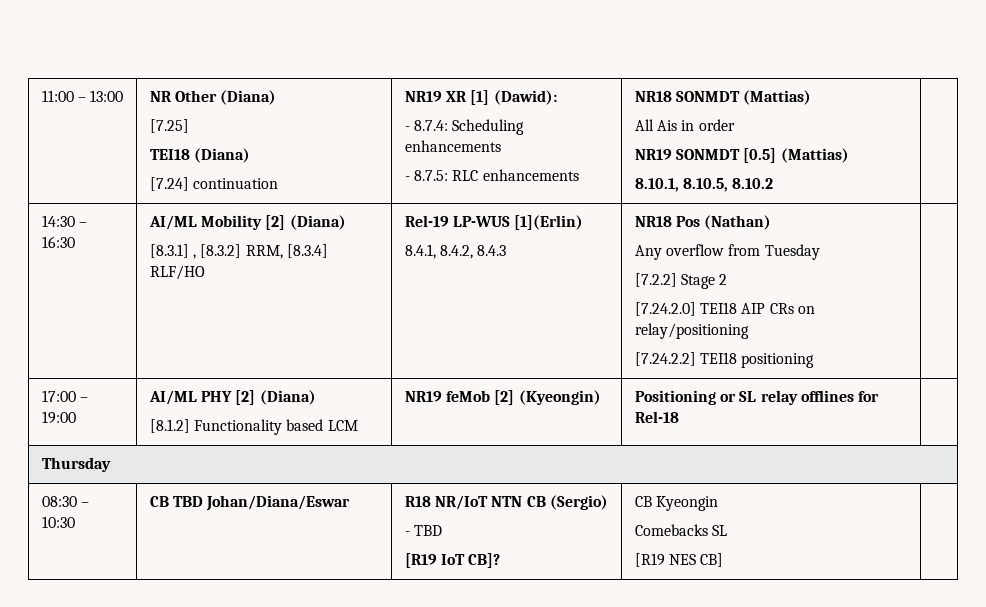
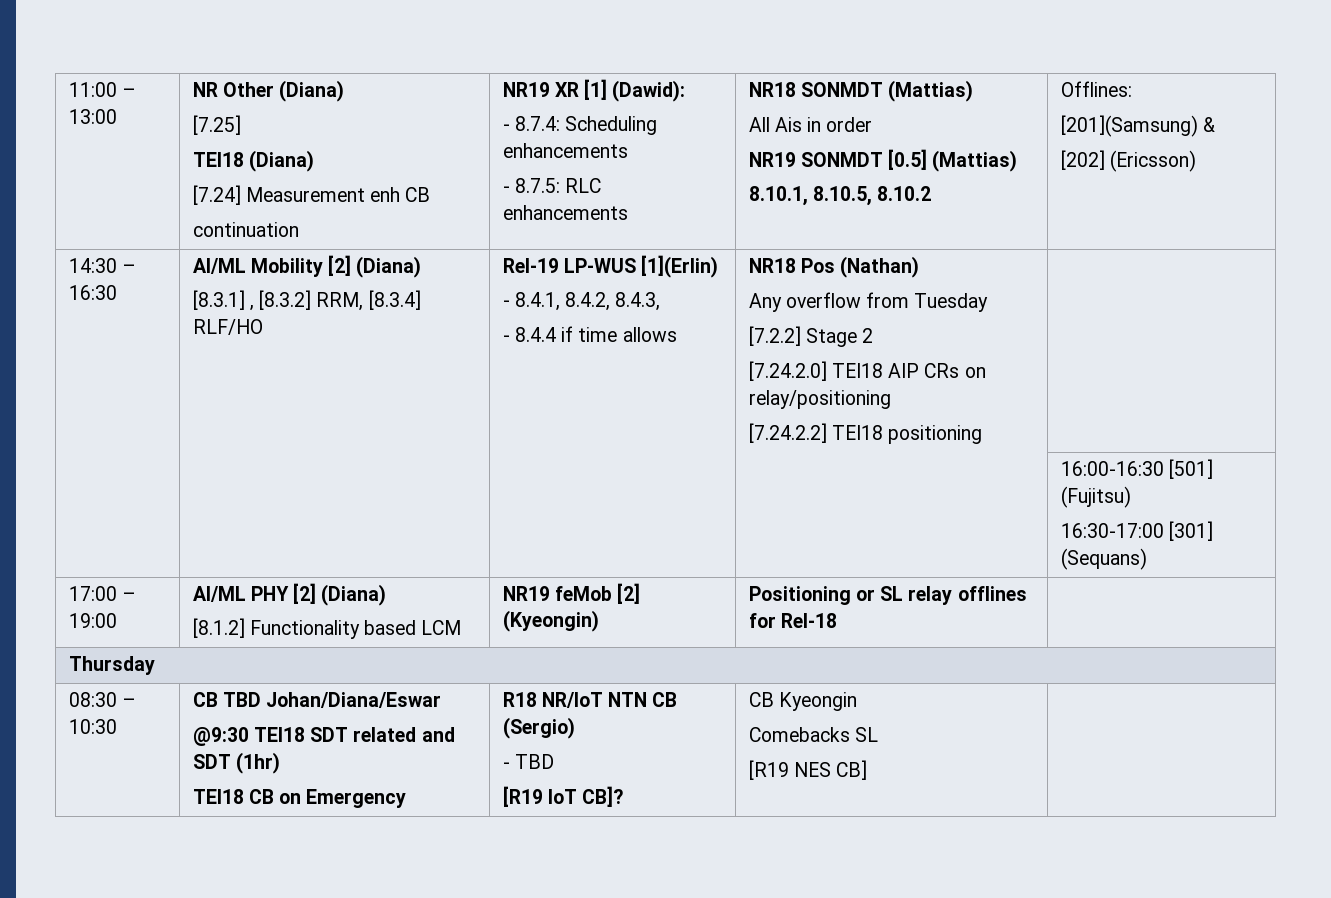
(189, 184) none -> [245,187,431,202] Measurement enh CB //
(774, 183) none -> [1060,81,1132,97] [1060,115,1215,137] [1060,150,1196,172] Offlines: // [201](Samsung) & // [202] (Ericsson)
(584, 222) none -> [502,300,510,307] -
[477,245,507,256] 8.4.3 -> [615,292,661,311] [502,326,677,342] 8.4.3, // - 8.4.4 if time allows
(815, 360) none -> [1060,459,1213,479] [1060,486,1131,508] [1060,521,1213,541] [1060,548,1147,570] // | | | | 16:00-16:30 [501] (Fujitsu) // 16:30-17:00 [301] (Sequans)
(351, 503) none -> [192,727,455,746] [192,752,280,774] [192,789,407,808] // @9:30 TEI18 SDT related and SDT (1hr) // TEI18 CB on Emergency

